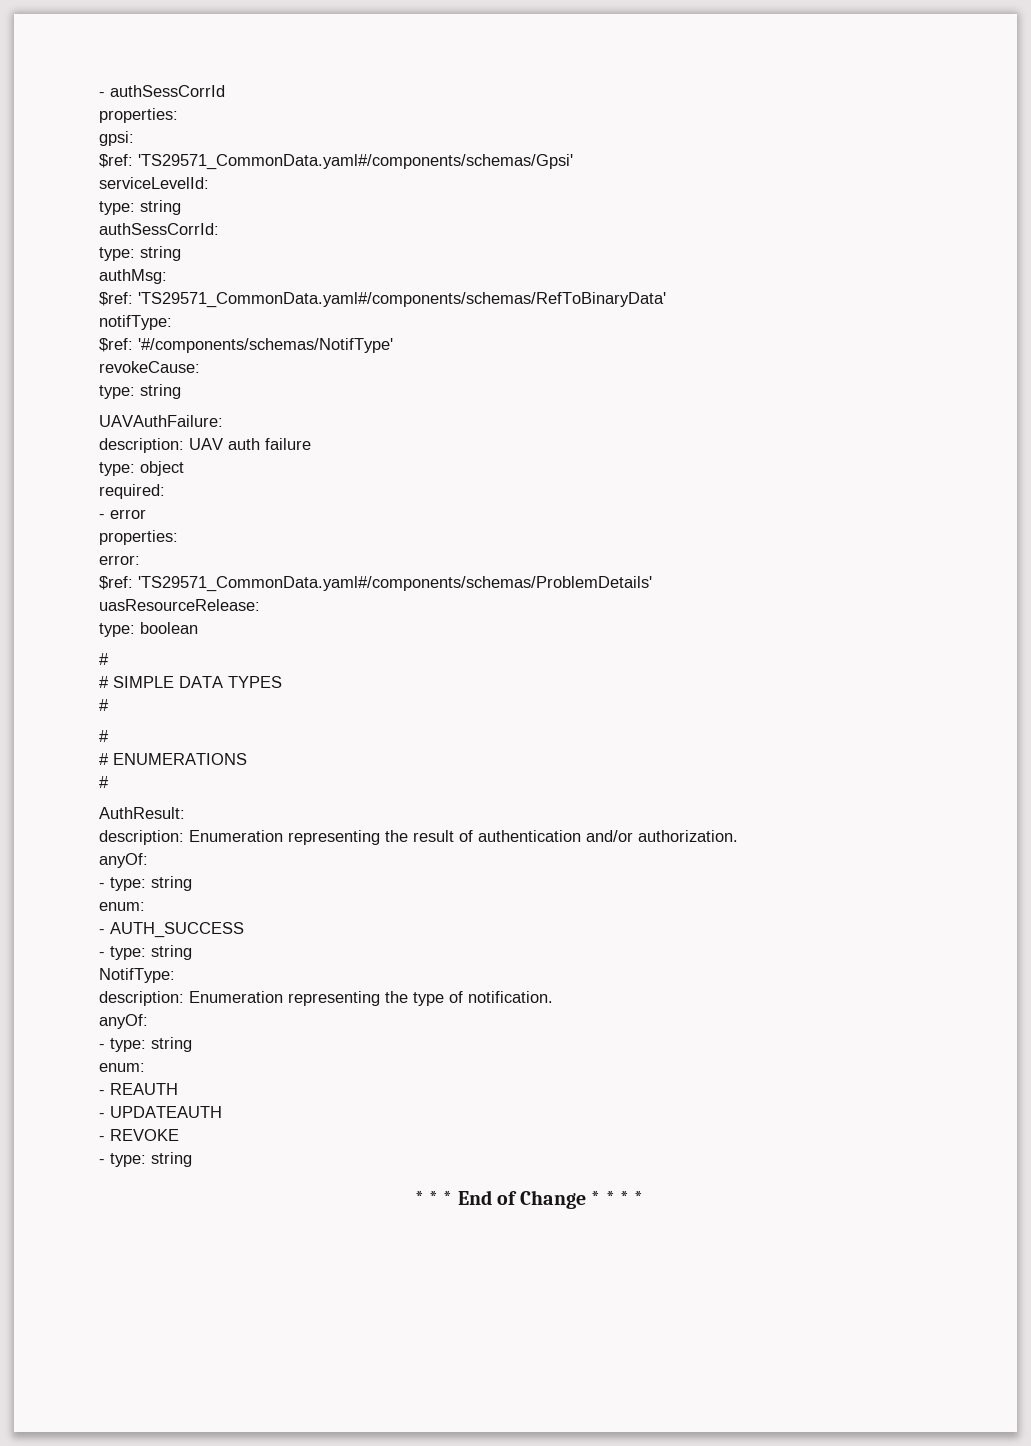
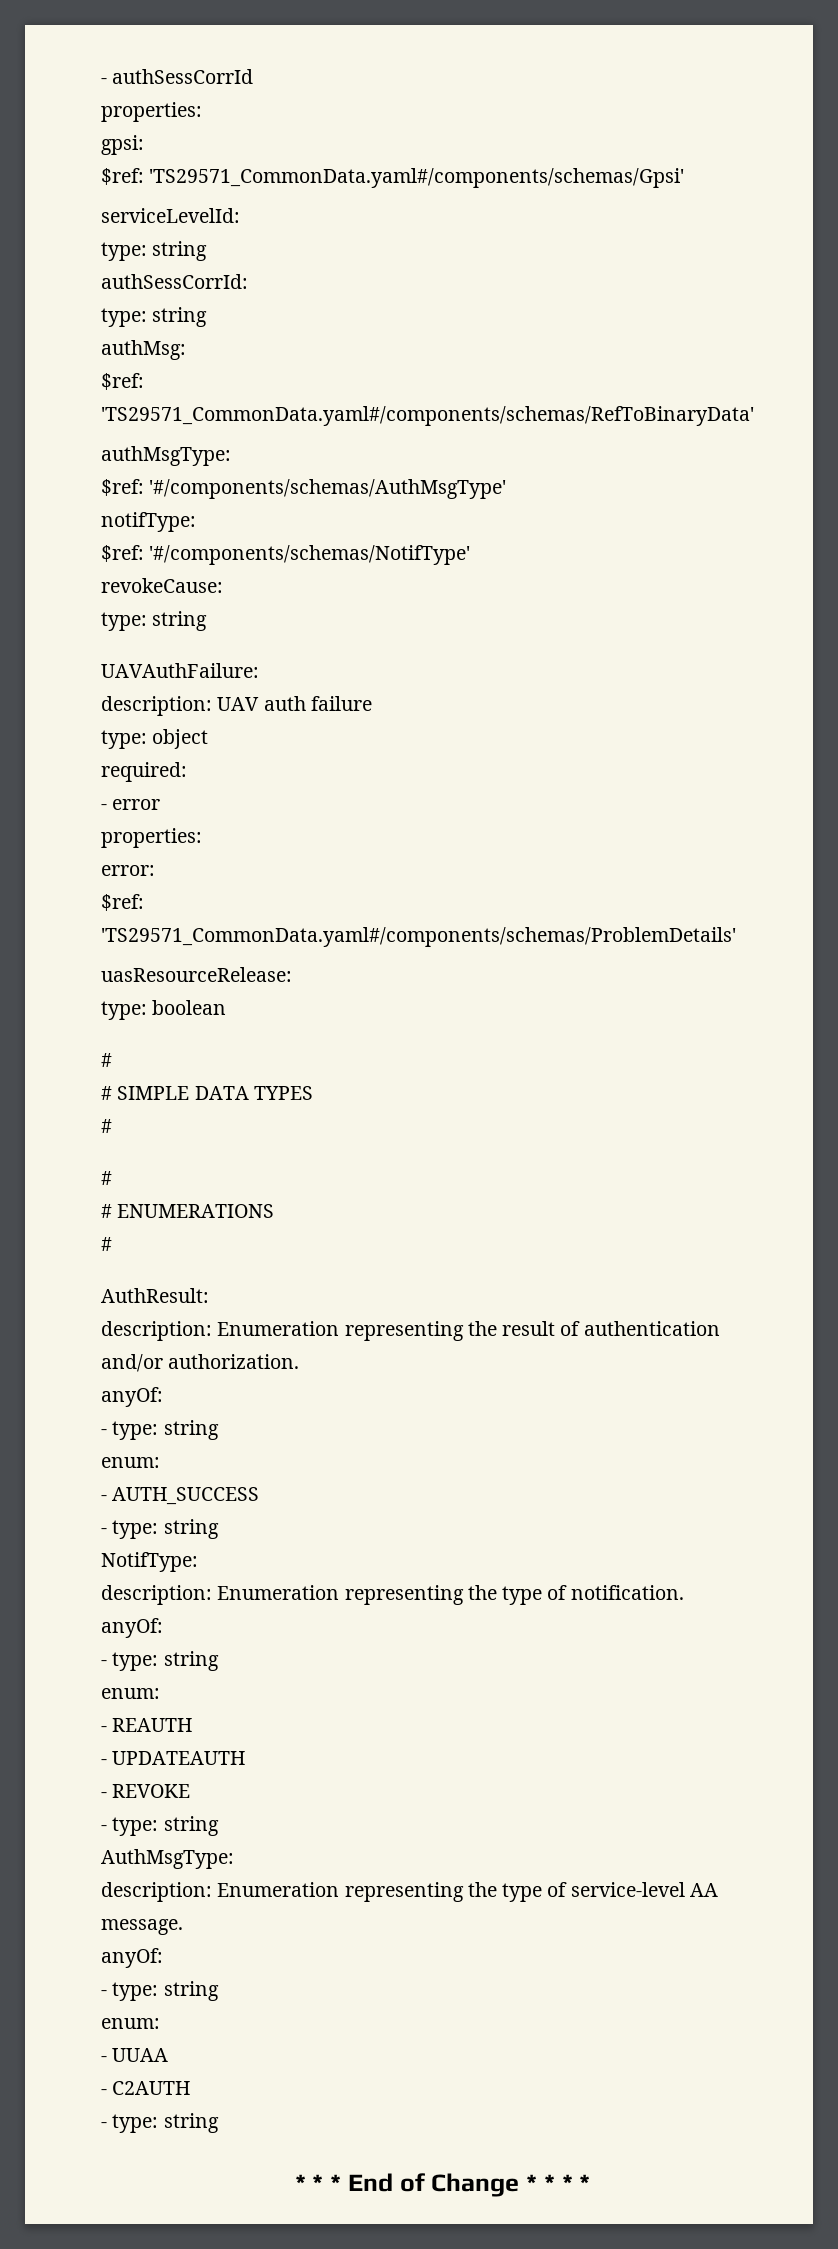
(666, 300) none -> [101,446,231,466] [101,479,507,499] // authMsgType: // $ref: '#/components/schemas/AuthMsgType'
(192, 1159) none -> [101,1849,234,1869] [101,1882,718,1902] [101,1919,183,1935] [101,1948,163,1968] [101,1981,219,2001] [101,2018,160,2029] [101,2048,169,2062] [101,2081,191,2095] [101,2113,219,2133] // AuthMsgType: // description: Enumeration representing the type of service-level AA message. // anyOf: // - type: string // enum: // - UUAA // - C2AUTH // - type: string

